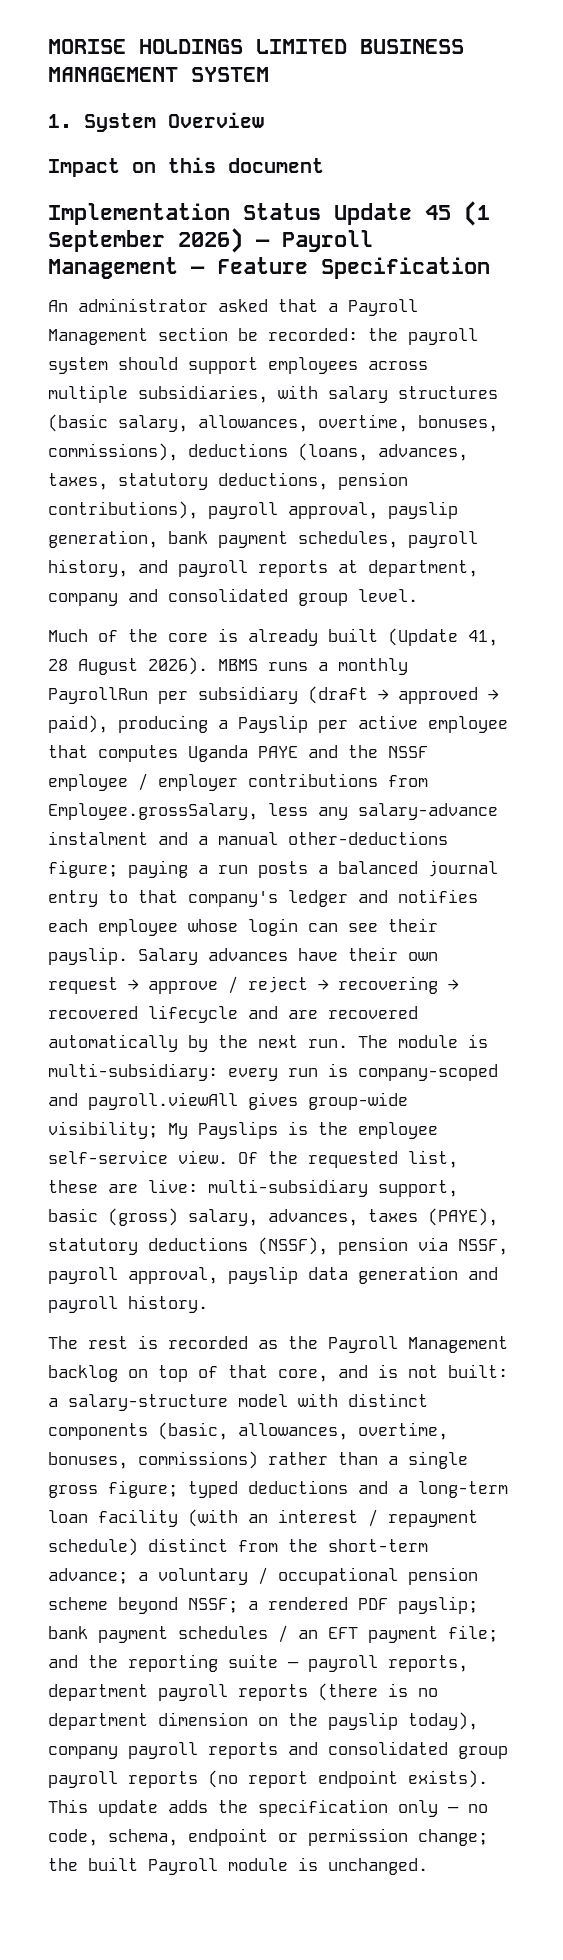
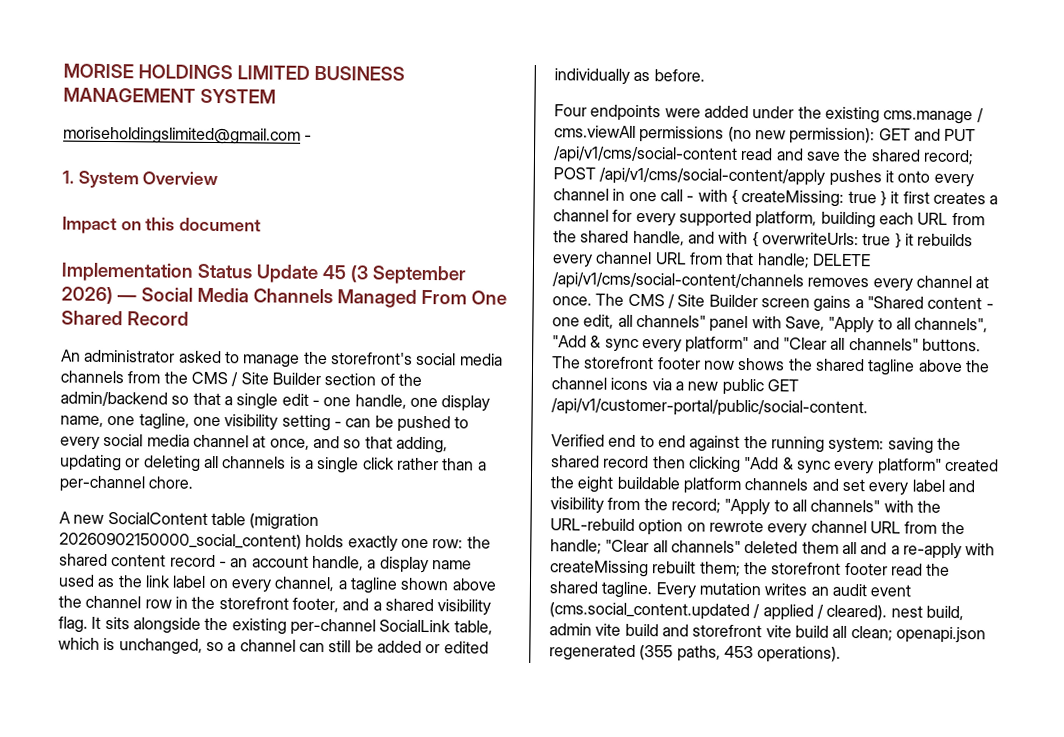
(269, 74) none -> [63,126,313,145] // moriseholdingslimited@gmail.com -
[464,201,490,226] (1 -> [349,265,368,283] (3
[282,230,373,252] [48,257,490,279] [48,298,418,316] [48,327,478,345] [48,357,428,374] [48,385,498,403] [48,414,498,432] [48,443,468,461] [48,472,408,490] [48,501,458,519] [48,530,478,548] [48,559,478,577] [48,588,418,606] [48,628,498,646] [48,657,408,675] [48,686,499,704] [48,715,508,733] [48,745,428,762] [48,773,428,791] [48,803,498,820] [48,831,448,845] [48,860,498,878] [48,889,478,907] [48,918,438,936] [48,947,438,965] [48,976,459,994] [48,1005,418,1023] [48,1034,488,1052] [48,1063,498,1081] [48,1092,408,1110] [48,1121,438,1139] [48,1150,458,1168] [48,1179,458,1197] [48,1208,498,1226] [48,1237,508,1255] [48,1266,498,1284] [48,1295,208,1313] [48,1335,508,1353] [48,1364,508,1382] [48,1393,428,1411] [48,1422,448,1440] [48,1451,468,1469] [48,1480,508,1498] [48,1509,478,1527] [48,1538,428,1556] [48,1567,478,1585] [48,1596,478,1614] [48,1625,498,1643] [48,1654,468,1672] [48,1683,438,1701] [48,1712,478,1730] [48,1741,508,1759] [48,1770,488,1788] [48,1799,488,1817] [48,1828,488,1846] [48,1857,428,1875] Payroll Management — Feature Specification // An administrator asked that a Payroll Management section be recorded: the payroll system should support employees across multiple subsidiaries, with salary structures (basic salary, allowances, overtime, bonuses, commissions), deductions (loans, advances, taxes, statutory deductions, pension contributions), payroll approval, payslip generation, bank payment schedules, payroll history, and payroll reports at department, company and consolidated group level. // Much of the core is already built (Update 41, 28 August 2026). MBMS runs a monthly PayrollRun per subsidiary (draft → approved → paid), producing a Payslip per active employee that computes Uganda PAYE and the NSSF employee / employer contributions from Employee.grossSalary, less any salary-advance instalment and a manual other-deductions figure; paying a run posts a balanced journal entry to that company's ledger and notifies each employee whose login can see their payslip. Salary advances have their own request → approve / reject → recovering → recovered lifecycle and are recovered automatically by the next run. The module is multi-subsidiary: every run is company-scoped and payroll.viewAll gives group-wide visibility; My Payslips is the employee self-service view. Of the requested list, these are live: multi-subsidiary support, basic (gross) salary, advances, taxes (PAYE), statutory deductions (NSSF), pension via NSSF, payroll approval, payslip data generation and payroll history. // The rest is recorded as the Payroll Management backlog on top of that core, and is not built: a salary-structure model with distinct components (basic, allowances, overtime, bonuses, commissions) rather than a single gross figure; typed deductions and a long-term loan facility (with an interest / repayment schedule) distinct from the short-term advance; a voluntary / occupational pension scheme beyond NSSF; a rendered PDF payslip; bank payment schedules / an EFT payment file; and the reporting suite — payroll reports, department payroll reports (there is no department dimension on the payslip today), company payroll reports and consolidated group payroll reports (no report endpoint exists). This update adds the specification only — no code, schema, endpoint or permission change; the built Payroll module is unchanged. -> [140,287,507,308] [61,310,189,326] [61,349,503,368] [60,370,422,387] [60,391,491,412] [60,413,470,433] [60,433,448,454] [60,454,487,474] [59,475,194,493] [59,511,320,531] [59,532,491,552] [59,553,472,574] [58,574,497,594] [58,595,492,616] [58,616,493,636] [58,637,489,655] [554,68,705,85] [554,104,984,125] [554,125,977,145] [553,146,974,166] [553,167,974,188] [553,188,999,207] [553,209,985,229] [553,230,974,249] [552,251,871,269] [552,272,990,292] [552,293,994,313] [552,314,989,334] [552,335,981,354] [552,356,990,376] [551,377,799,396] [551,398,868,418] [551,434,961,454] [551,455,999,475] [550,476,975,496] [550,497,941,516] [550,518,965,537] [550,539,996,560] [550,560,951,578] [549,581,912,599] [549,602,964,621] [549,623,986,644] [549,644,842,663] Social Media Channels Managed From One Shared Record // An administrator asked to manage the storefront's social media channels from the CMS / Site Builder section of the admin/backend so that a single edit - one handle, one display name, one tagline, one visibility setting - can be pushed to every social media channel at once, and so that adding, updating or deleting all channels is a single click rather than a per-channel chore. // A new SocialContent table (migration 20260902150000_social_content) holds exactly one row: the shared content record - an account handle, a display name used as the link label on every channel, a tagline shown above the channel row in the storefront footer, and a shared visibility flag. It sits alongside the existing per-channel SocialLink table, which is unchanged, so a channel can still be added or edited individually as before. // Four endpoints were added under the existing cms.manage / cms.viewAll permissions (no new permission): GET and PUT /api/v1/cms/social-content read and save the shared record; POST /api/v1/cms/social-content/apply pushes it onto every channel in one call - with { createMissing: true } it first creates a channel for every supported platform, building each URL from the shared handle, and with { overwriteUrls: true } it rebuilds every channel URL from that handle; DELETE /api/v1/cms/social-content/channels removes every channel at once. The CMS / Site Builder screen gains a "Shared content - one edit, all channels" panel with Save, "Apply to all channels", "Add & sync every platform" and "Clear all channels" buttons. The storefront footer now shows the shared tagline above the channel icons via a new public GET /api/v1/customer-portal/public/social-content. // Verified end to end against the running system: saving the shared record then clicking "Add & sync every platform" created the eight buildable platform channels and set every label and visibility from the record; "Apply to all channels" with the URL-rebuild option on rewrote every channel URL from the handle; "Clear all channels" deleted them all and a re-apply with createMissing rebuilt them; the storefront footer read the shared tagline. Every mutation writes an audit event (cms.social_content.updated / applied / cleared). nest build, admin vite build and storefront vite build all clean; openapi.json regenerated (355 paths, 453 operations).

